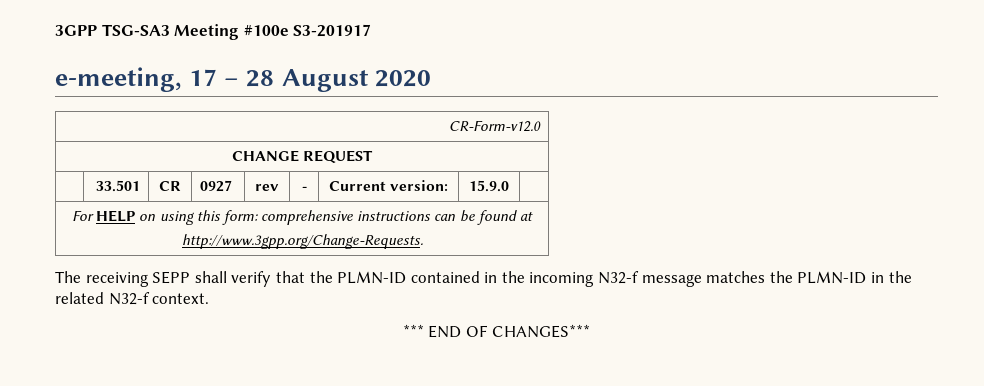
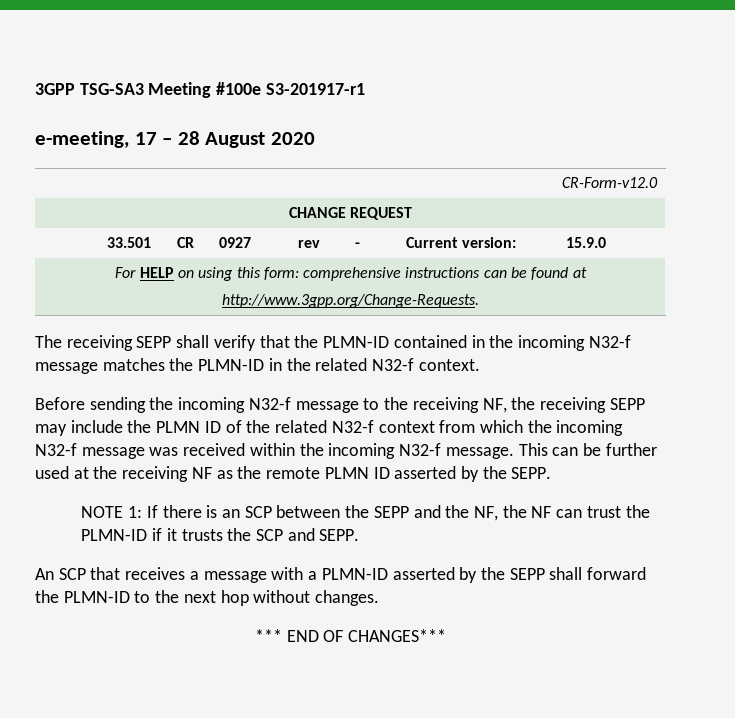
[293,24,372,37] S3-201917 -> [265,83,365,95] S3-201917-r1
(210, 298) none -> [35,397,645,413] [35,420,624,436] [35,443,657,459] [35,466,552,482] [81,505,650,521] [81,528,360,541] [35,567,647,583] [35,590,380,606] // Before sending the incoming N32-f message to the receiving NF, the receiving SEPP may include the PLMN ID of the related N32-f context from which the incoming N32-f message was received within the incoming N32-f message. This can be further used at the receiving NF as the remote PLMN ID asserted by the SEPP. // NOTE 1: If there is an SCP between the SEPP and the NF, the NF can trust the PLMN-ID if it trusts the SCP and SEPP. // An SCP that receives a message with a PLMN-ID asserted by the SEPP shall forward the PLMN-ID to the next hop without changes.

